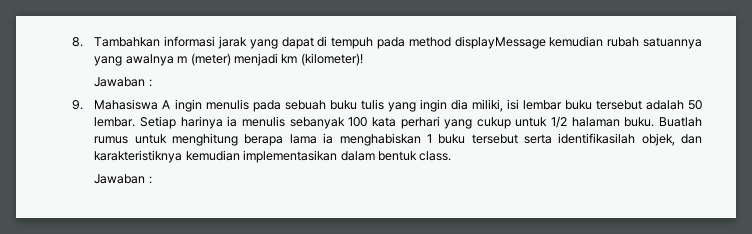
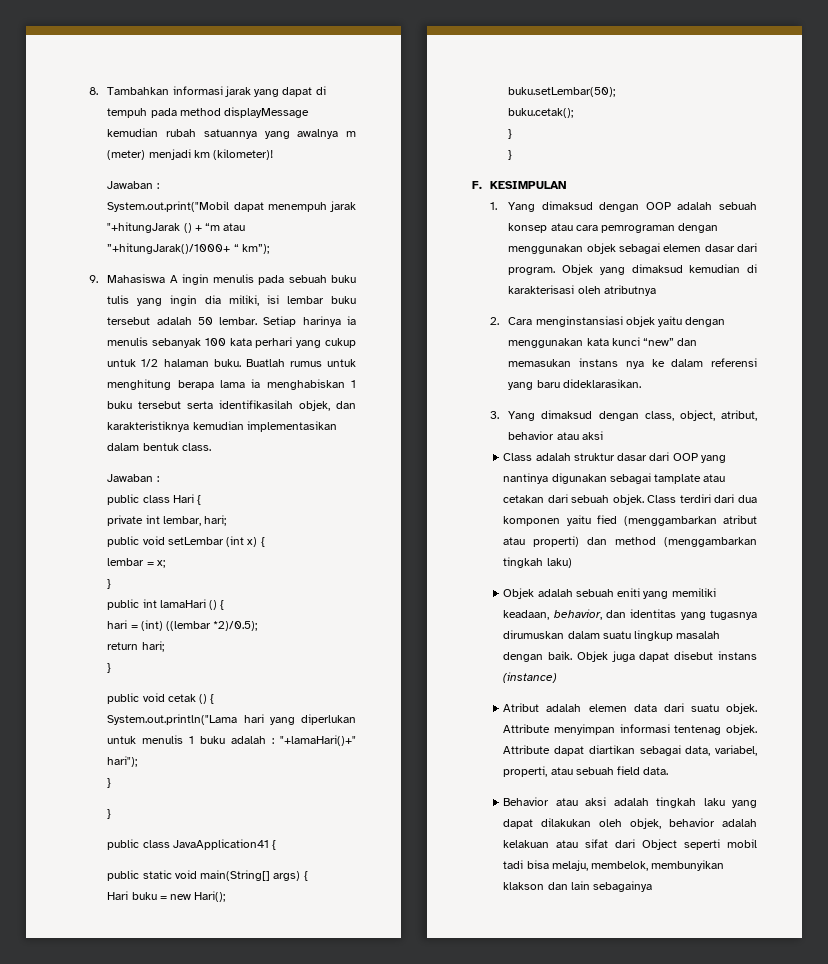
(152, 83) none -> [107,201,356,212] [107,222,246,233] [107,243,269,254] // System.out.print("Mobil dapat menempuh jarak "+hitungJarak () + “m atau ”+hitungJarak()/1000+ “ km”);
(152, 180) none -> [107,494,202,505] [107,515,227,526] [107,536,265,547] [107,558,165,568] [107,579,112,589] [107,599,225,610] [107,620,258,631] [107,641,164,652] [107,663,112,673] [107,693,215,704] [107,714,356,725] [107,735,356,746] [107,756,138,767] [107,778,112,788] [107,809,112,819] [107,839,277,850] [107,870,308,881] [107,891,226,902] [508,87,616,97] [508,108,574,118] [508,129,513,139] [508,150,513,160] [472,181,567,189] [490,201,757,212] [508,223,719,233] [508,243,757,254] [508,264,757,275] [508,285,656,296] [490,316,726,327] [508,337,698,348] [508,358,757,369] [508,379,641,390] [490,410,757,421] [508,431,603,440] [503,452,726,463] [503,473,726,484] [503,494,757,505] [503,515,757,526] [503,536,757,547] [503,557,572,568] [503,588,716,599] [503,609,757,620] [503,630,721,641] [503,651,757,662] [503,672,558,683] [503,703,757,714] [503,724,757,735] [503,745,757,756] [503,766,669,777] [503,797,757,808] [503,818,757,829] [503,839,757,850] [503,860,725,871] [503,881,653,892] // public class Hari { // private int lembar, hari; // public void setLembar (int x) { // lembar = x; // } // public int lamaHari () { // hari = (int) ((lembar *2)/0.5); // return hari; // } // public void cetak () { // System.out.println("Lama hari yang diperlukan untuk menulis 1 buku adalah : "+lamaHari()+" hari"); // } // } // public class JavaApplication41 { // public static void main(String[] args) { // Hari buku = new Hari(); // buku.setLembar(50); // buku.cetak(); // } // } // F. KESIMPULAN // 1. Yang dimaksud dengan OOP adalah sebuah konsep atau cara pemrograman dengan menggunakan objek sebagai elemen dasar dari program. Objek yang dimaksud kemudian di karakterisasi oleh atributnya // 2. Cara menginstansiasi objek yaitu dengan menggunakan kata kunci “new” dan memasukan instans nya ke dalam referensi yang baru dideklarasikan. // 3. Yang dimaksud dengan class, object, atribut, behavior atau aksi // Class adalah struktur dasar dari OOP yang nantinya digunakan sebagai tamplate atau cetakan dari sebuah objek. Class terdiri dari dua komponen yaitu fied (menggambarkan atribut atau properti) dan method (menggambarkan tingkah laku) // Objek adalah sebuah eniti yang memiliki keadaan, behavior, dan identitas yang tugasnya dirumuskan dalam suatu lingkup masalah dengan baik. Objek juga dapat disebut instans (instance) // Atribut adalah elemen data dari suatu objek. Attribute menyimpan informasi tentenag objek. Attribute dapat diartikan sebagai data, variabel, properti, atau sebuah field data. // Behavior atau aksi adalah tingkah laku yang dapat dilakukan oleh objek, behavior adalah kelakuan atau sifat dari Object seperti mobil tadi bisa melaju, membelok, membunyikan klakson dan lain sebagainya

